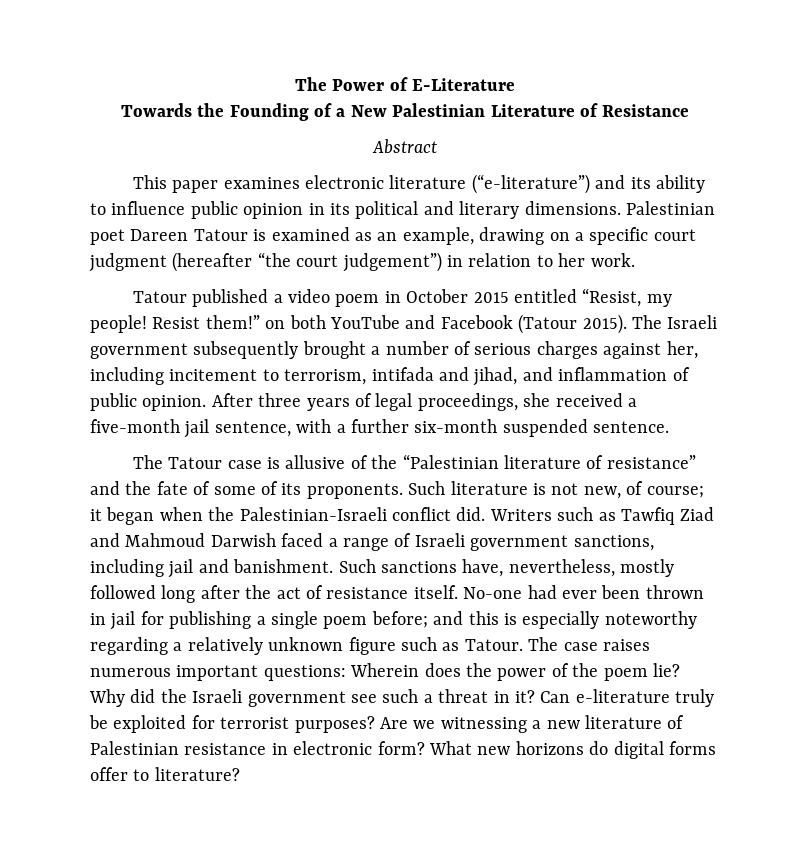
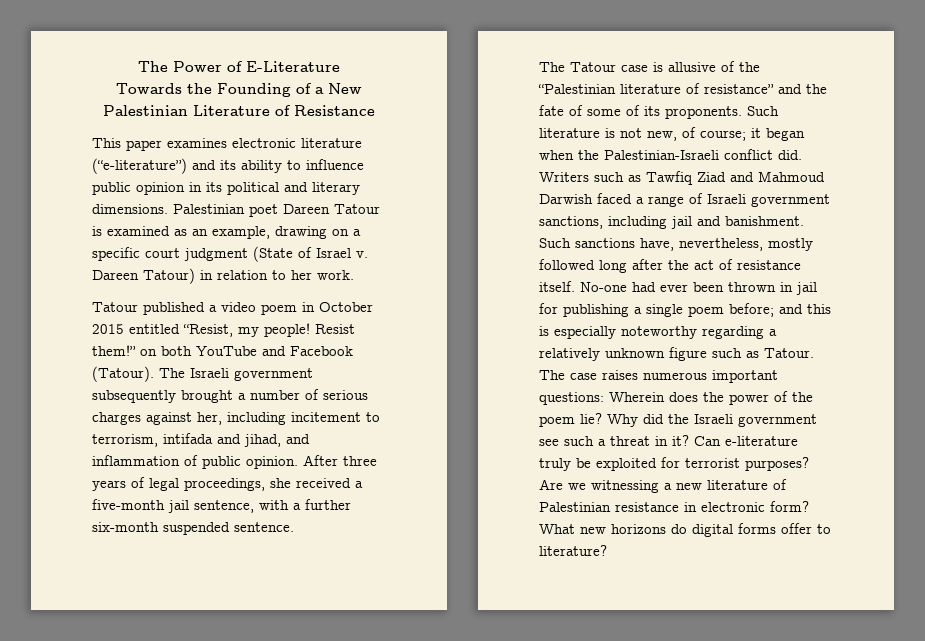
[372,139,437,154] // Abstract -> (375, 110) none
[172,252,442,272] (hereafter “the court judgement”) -> [253,246,368,262] [92,268,195,284] (State of Israel v. Dareen Tatour)
[518,314,627,334] (Tatour 2015). -> [92,366,154,382] (Tatour).

